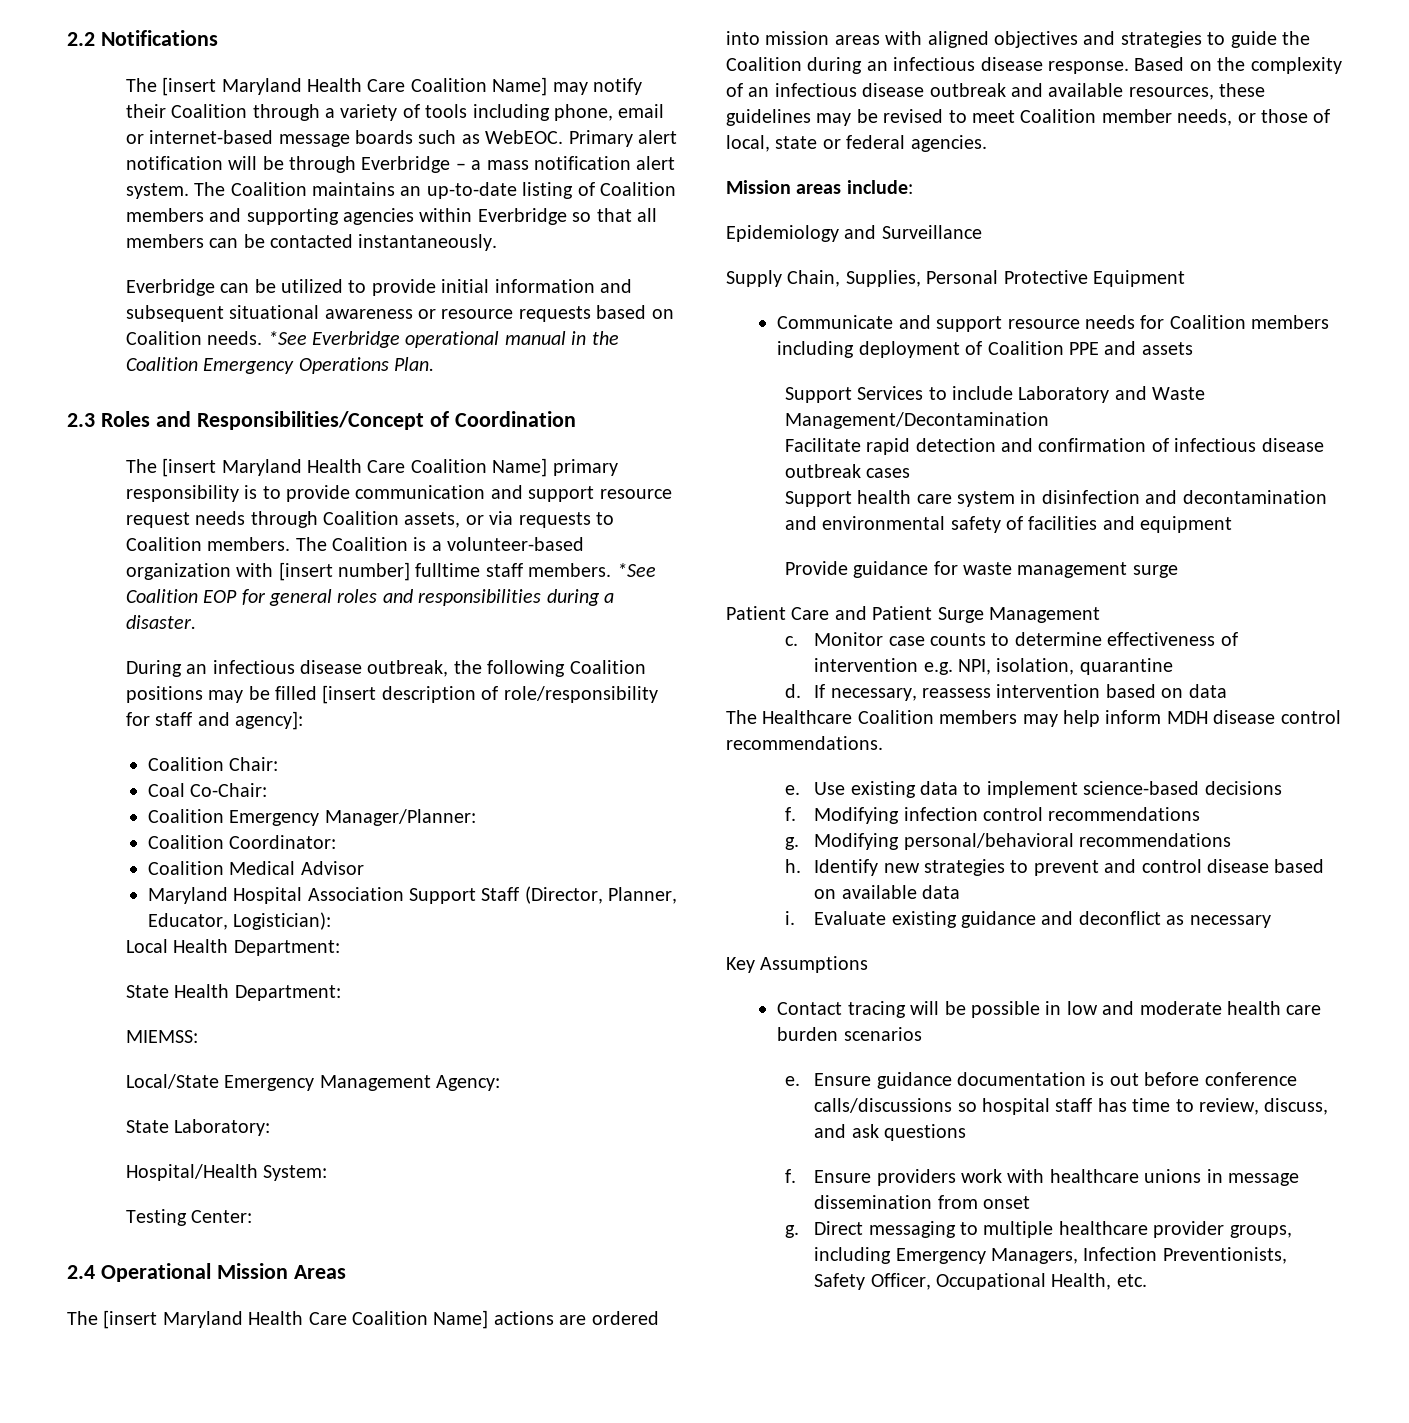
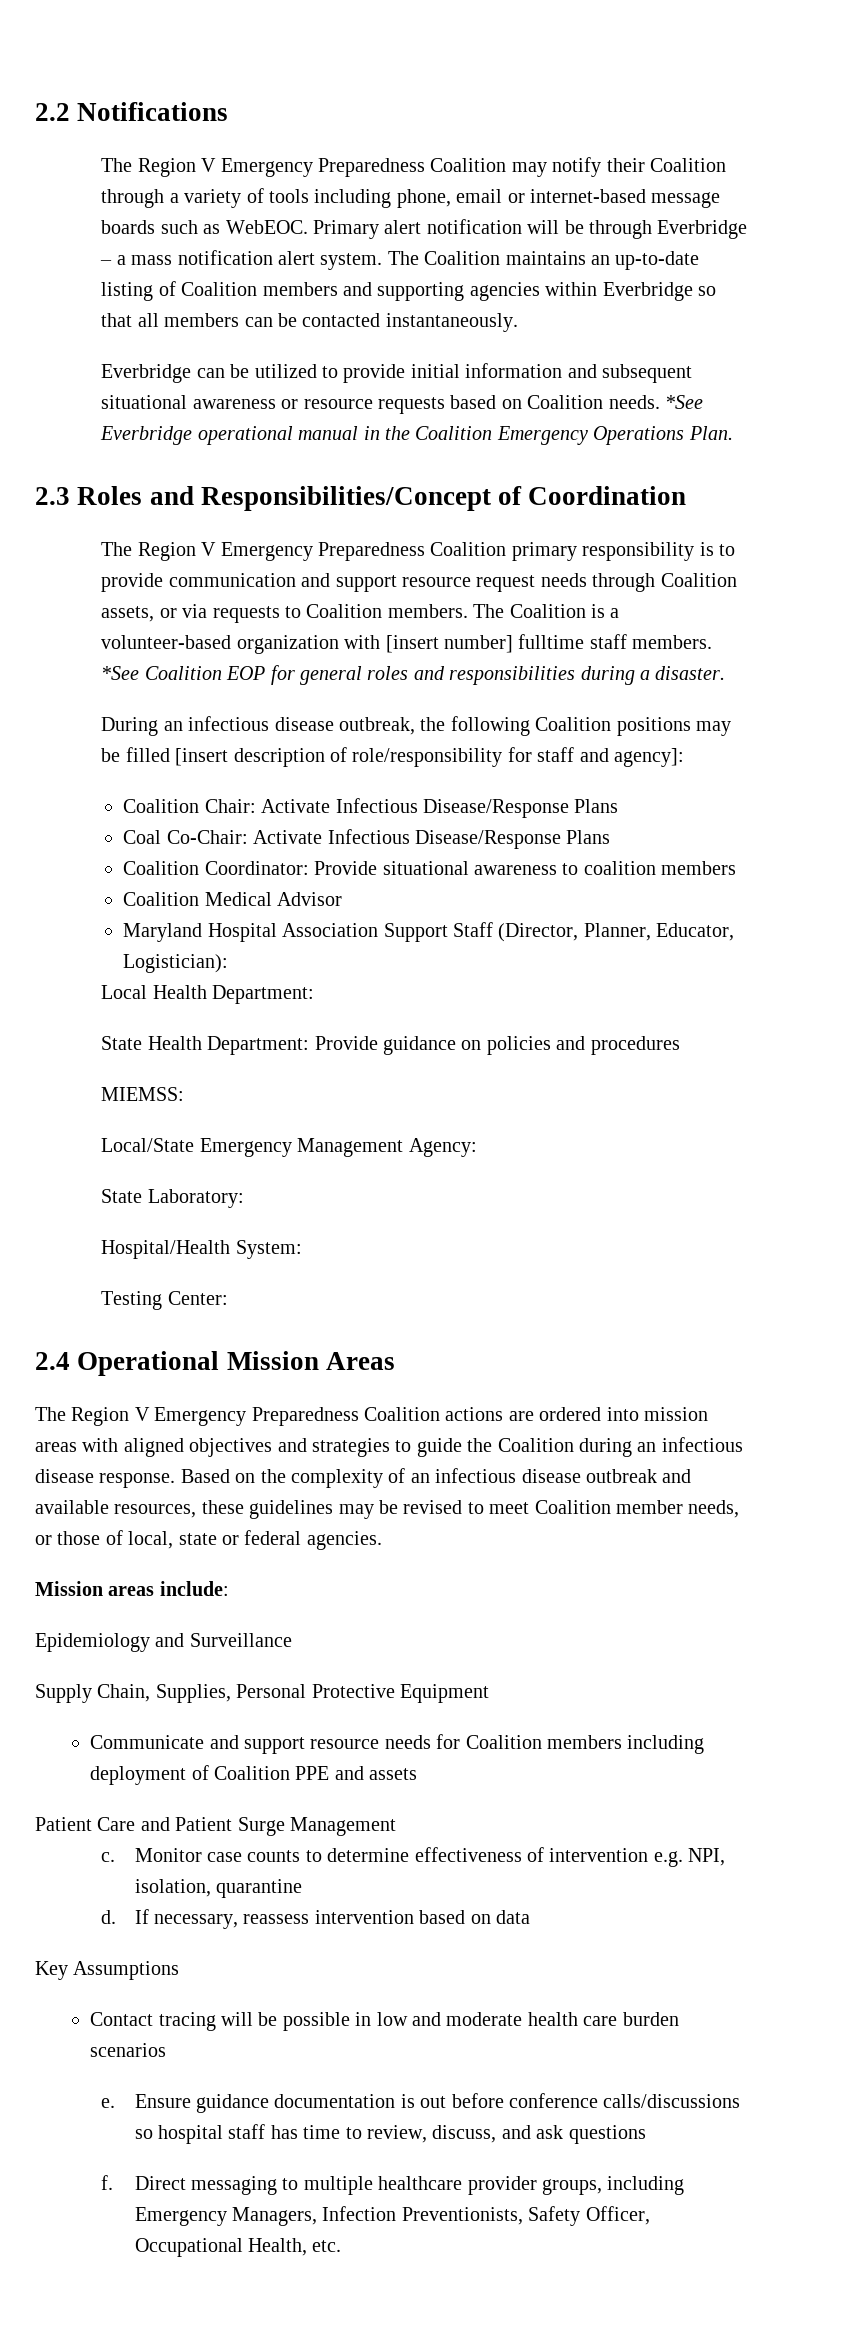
[162,77,548,96] [insert Maryland Health Care Coalition Name] -> [137,158,507,177] Region V Emergency Preparedness Coalition
[162,458,548,477] [insert Maryland Health Care Coalition Name] -> [137,542,507,561] Region V Emergency Preparedness Coalition
[147,783,268,797] [147,809,476,826] [147,835,337,849] // Coal Co-Chair: // Coalition Emergency Manager/Planner: // Coalition Coordinator: -> [261,798,619,818] [123,829,611,849] [123,861,737,875] Activate Infectious Disease/Response Plans // Coal Co-Chair: Activate Infectious Disease/Response Plans // Coalition Coordinator: Provide situational awareness to coalition members
(341, 993) none -> [314,1036,680,1055] Provide guidance on policies and procedures
[103,1310,489,1329] [insert Maryland Health Care Coalition Name] -> [71,1407,440,1426] Region V Emergency Preparedness Coalition
[784,386,1206,403] [784,412,1049,429] [784,438,1324,455] [784,464,911,478] [784,490,1327,507] [784,516,1233,533] [784,561,1178,578] // Support Services to include Laboratory and Waste Management/Decontamination // Facilitate rapid detection and confirmation of infectious disease outbreak cases // Support health care system in disinfection and decontamination and environmental safety of facilities and equipment // Provide guidance for waste management surge -> (418, 1774) none
[726,710,1341,727] [726,736,883,750] [784,781,1282,798] [784,807,1201,824] [784,833,1231,850] [784,859,1325,876] [814,885,960,899] [784,911,1271,928] // The Healthcare Coalition members may help inform MDH disease control recommendations. // e. Use existing data to implement science-based decisions // f. Modifying infection control recommendations // g. Modifying personal/behavioral recommendations // h. Identify new strategies to prevent and control disease based on available data // i. Evaluate existing guidance and deconflict as necessary -> (531, 1917) none
[814,1169,1299,1186] [814,1195,1030,1209] [784,1225,799,1238] Ensure providers work with healthcare unions in message dissemination from onset // g. -> (114, 2182) none

